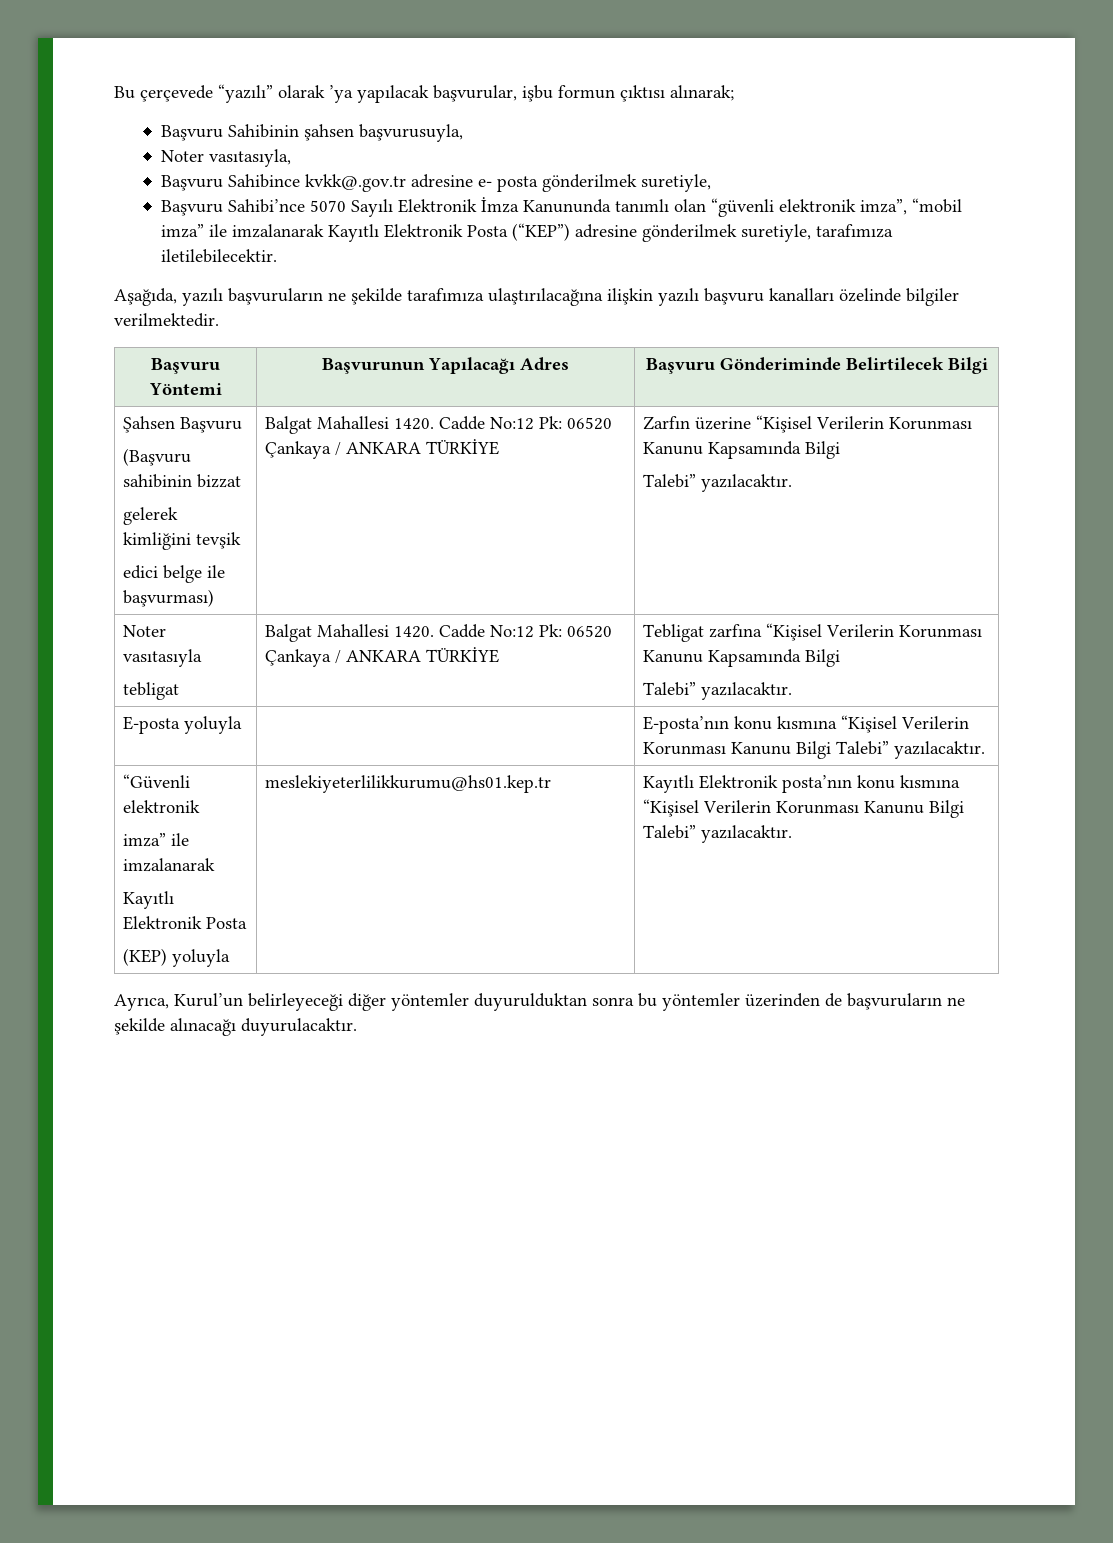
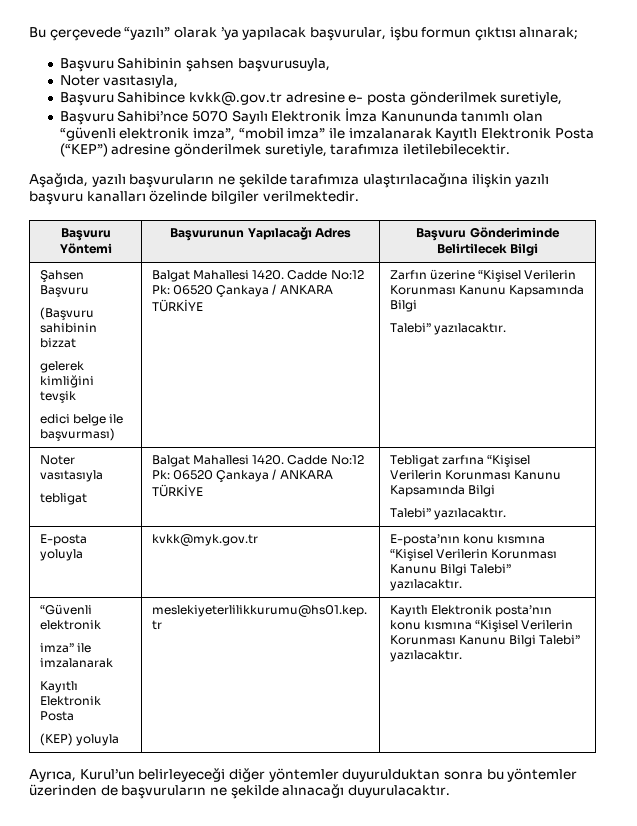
(242, 725) none -> [151,534,258,546] kvkk@myk.gov.tr

